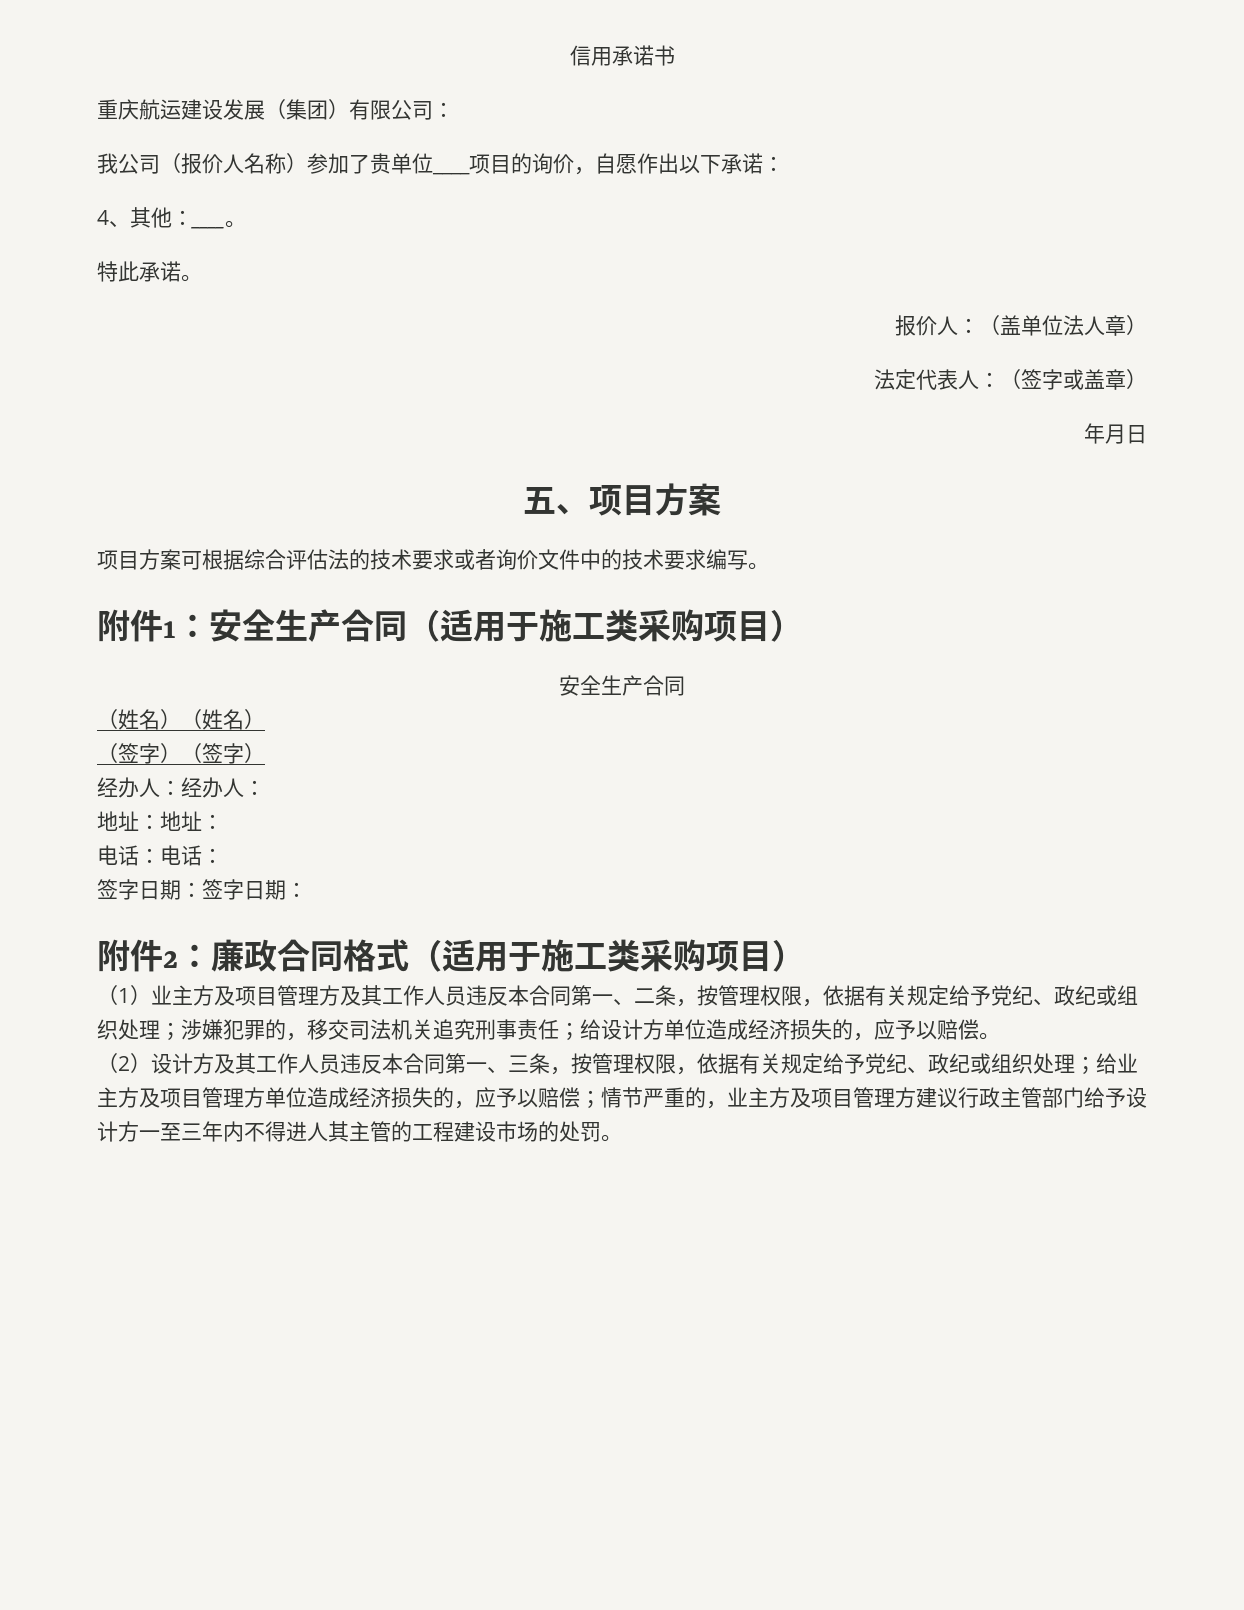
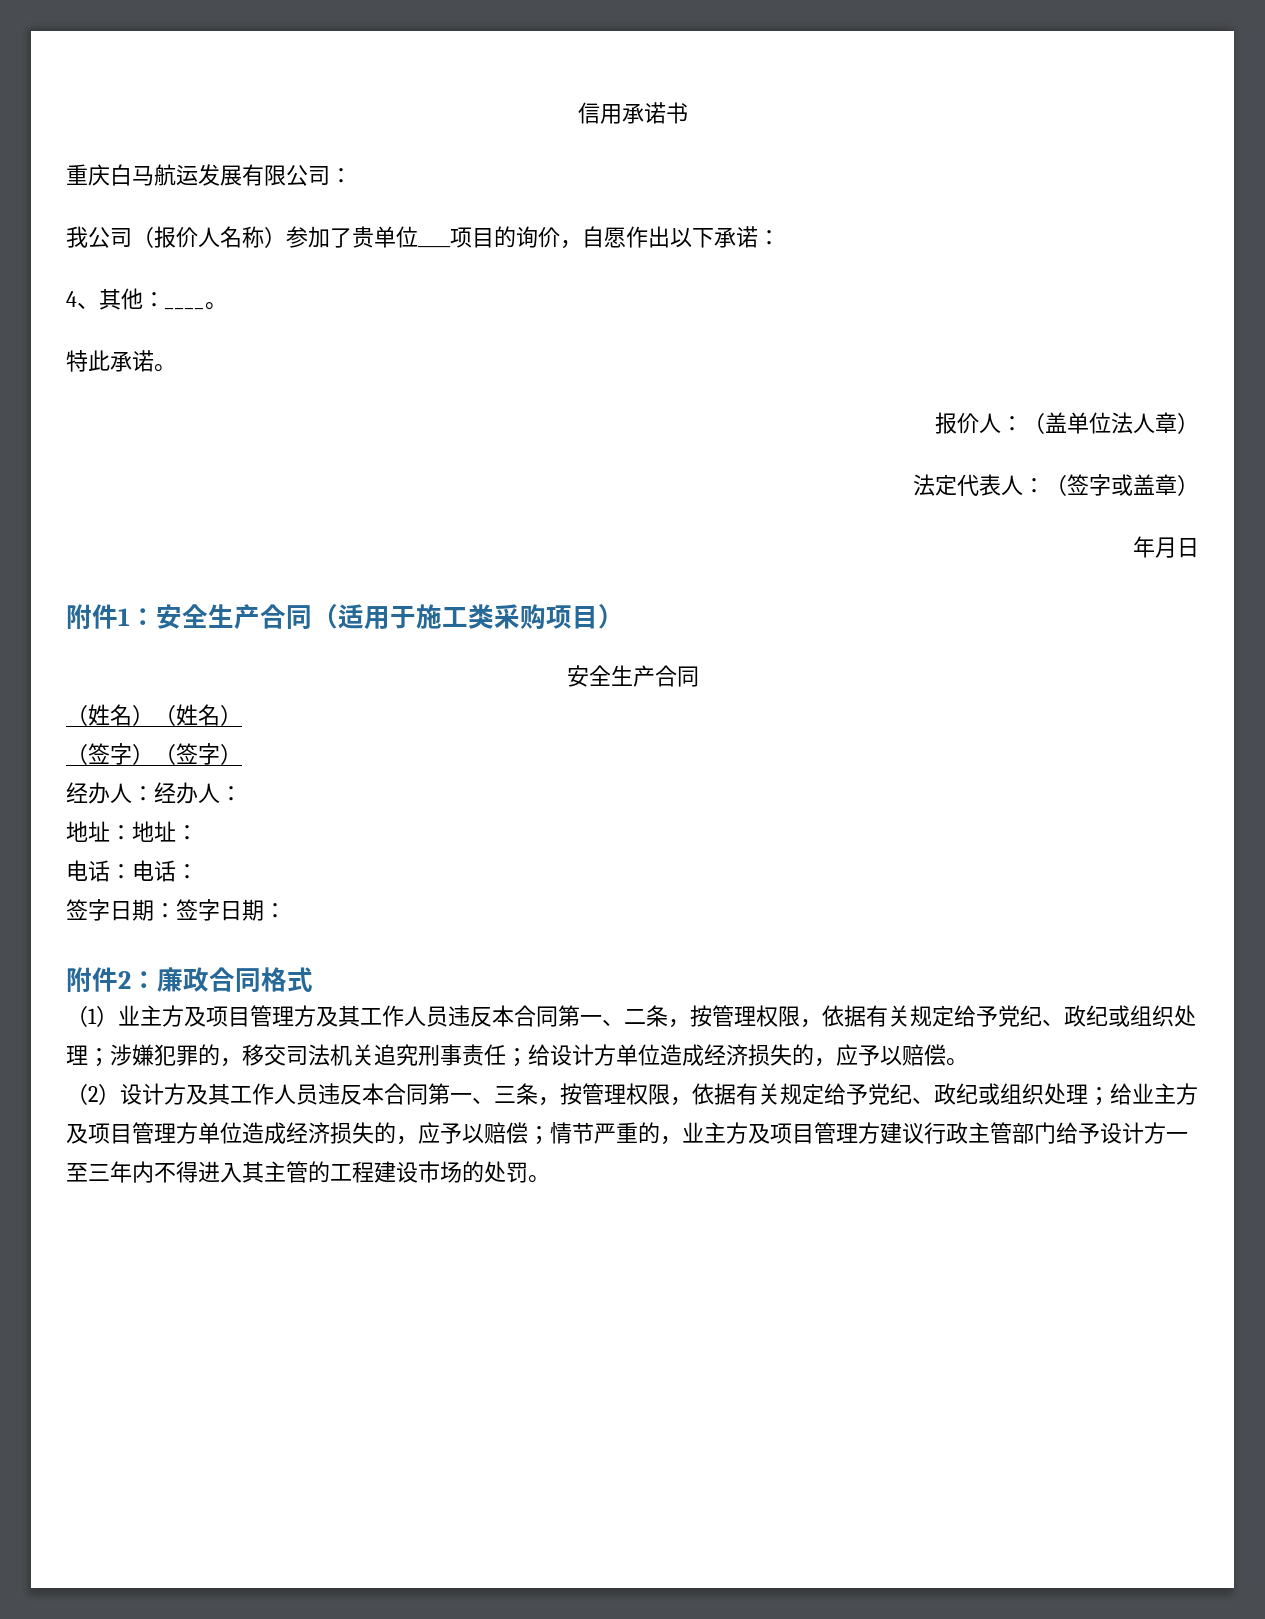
[139,99,349,120] 航运建设发展（集团） -> [110,164,242,186] 白马航运发展
[523,483,721,516] [97,549,769,570] // 五、项目方案 // 项目方案可根据综合评估法的技术要求或者询价文件中的技术要求编写。 -> (1199, 548) none
[409,939,805,972] （适用于施工类采购项目） -> (313, 979) none
[307,1122,328,1141] 人 -> [220,1163,242,1183] 入

